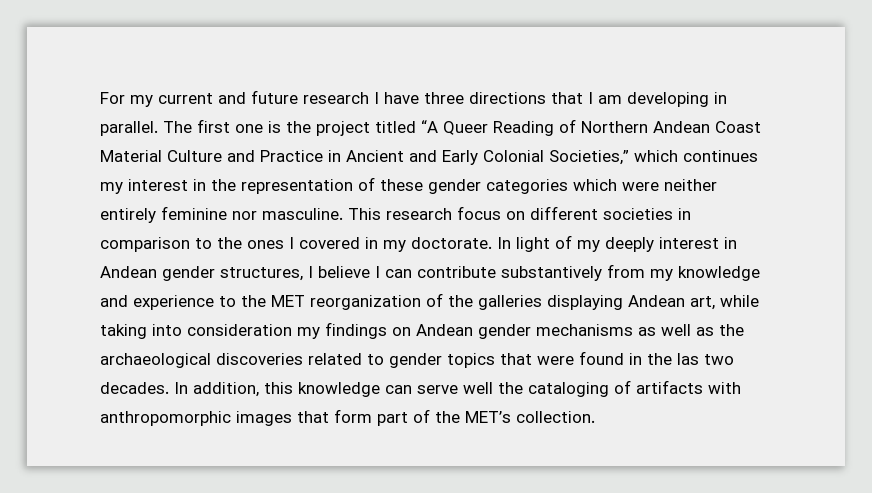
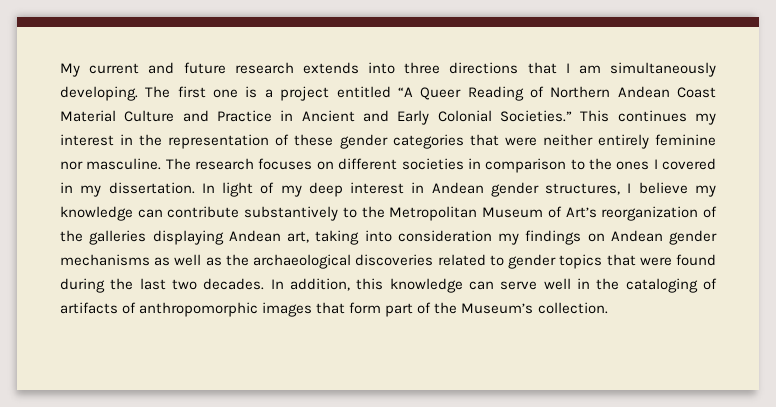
[100,92,153,107] For my -> [60,63,80,77] My
[374,92,419,104] I have -> [302,62,395,74] extends into
[627,92,727,107] [100,121,158,136] developing in parallel. -> [610,62,716,77] [60,86,138,101] simultaneously developing.
[286,121,416,136] the project titled -> [264,86,391,101] a project entitled
[549,150,678,165] Societies,” which -> [499,110,610,122] Societies.” This
[573,179,617,191] which -> [469,134,499,146] that
[348,206,501,220] This research focus -> [165,158,313,170] The research focuses
[411,237,492,249] doctorate. -> [108,182,195,194] dissertation.
[605,237,654,252] deeply -> [308,182,343,197] deep
[375,266,380,278] I -> [695,185,716,197] [60,206,133,221] my knowledge
[607,264,760,281] [100,295,305,310] from my knowledge and experience to the MET -> [342,206,597,221] to the Metropolitan Museum of Art’s
[720,295,759,307] while -> (309, 237) none
[629,353,699,365] in the las -> [60,278,166,293] during the last
(493, 388) none -> [576,278,590,289] in
[708,382,741,394] with -> [122,302,137,314] of
[465,411,511,423] MET’s -> [461,303,534,314] Museum’s

